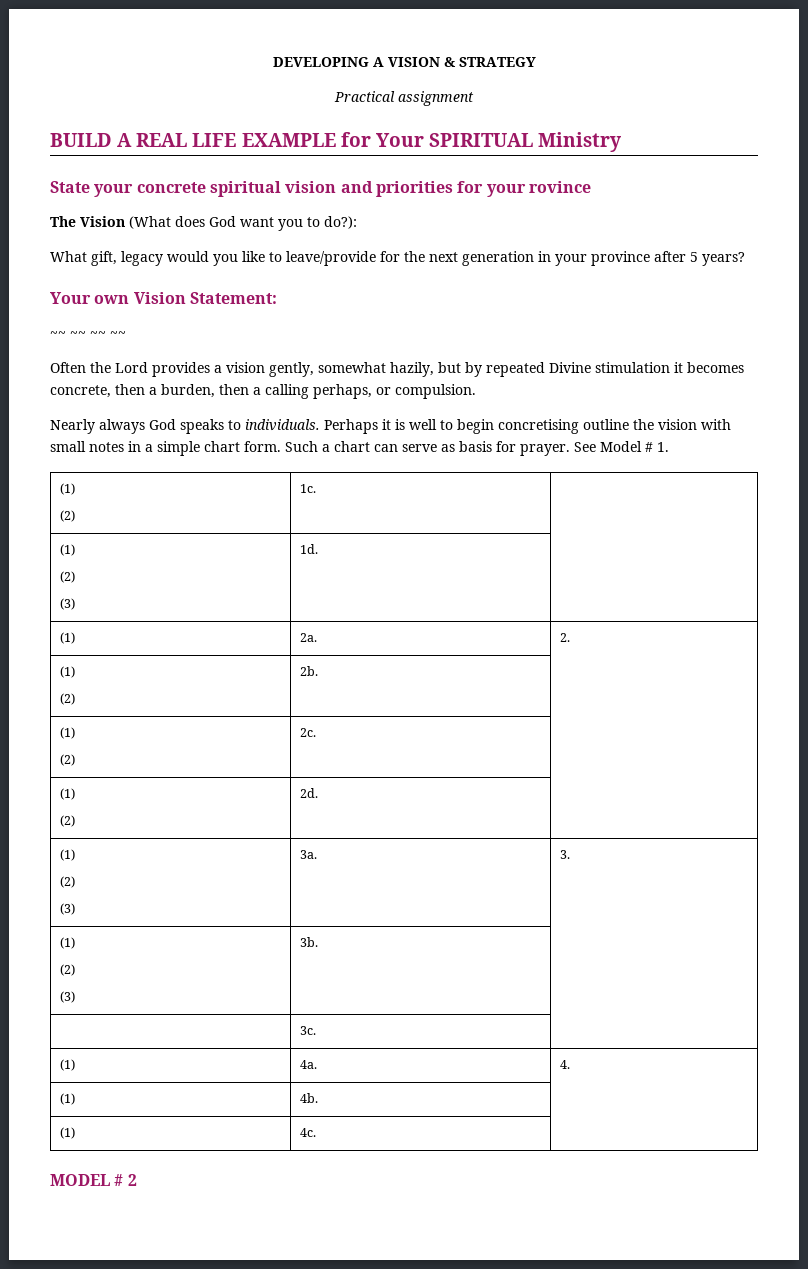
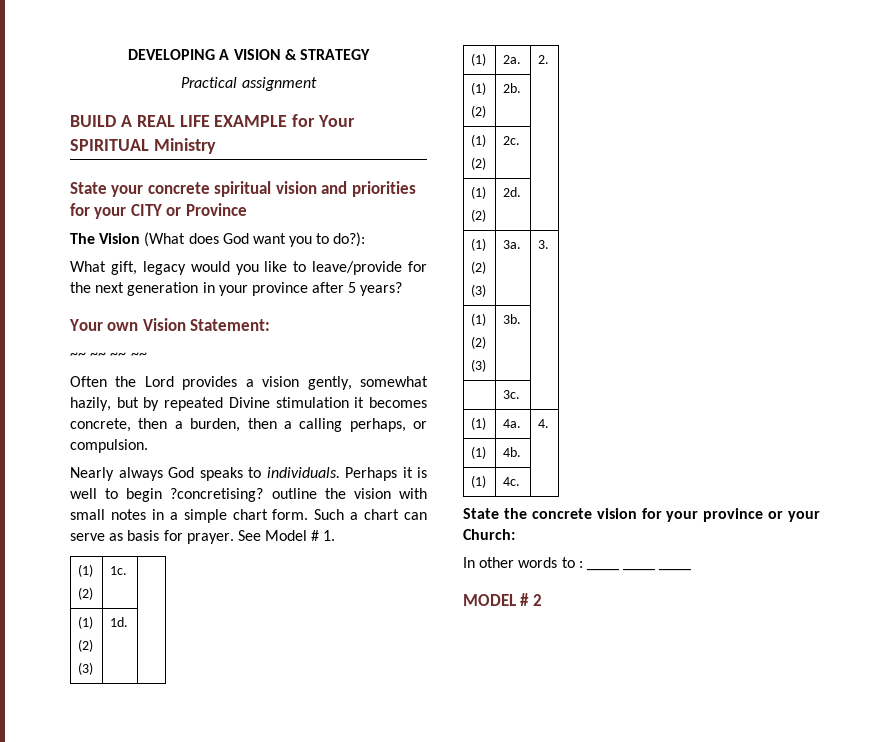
[528,181,591,193] rovince -> [130,203,247,216] CITY or Province
[498,419,579,434] concretising -> [170,488,264,502] ?concretising?
(316, 1132) none -> [463,508,820,522] [463,529,515,540] [463,557,583,568] [586,568,692,571] // State the concrete vision for your province or your Church: // In other words to : ____ ____ ____

